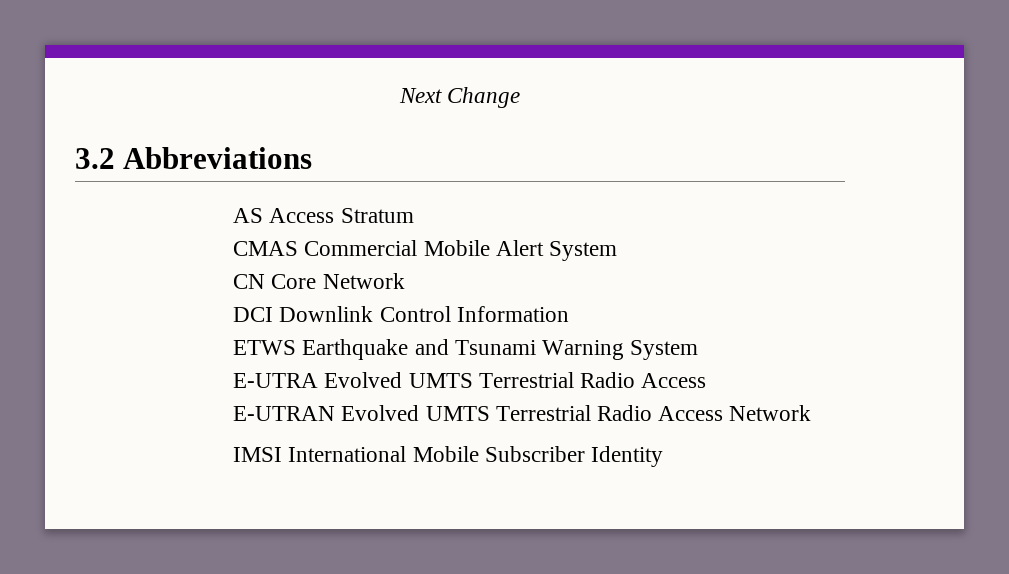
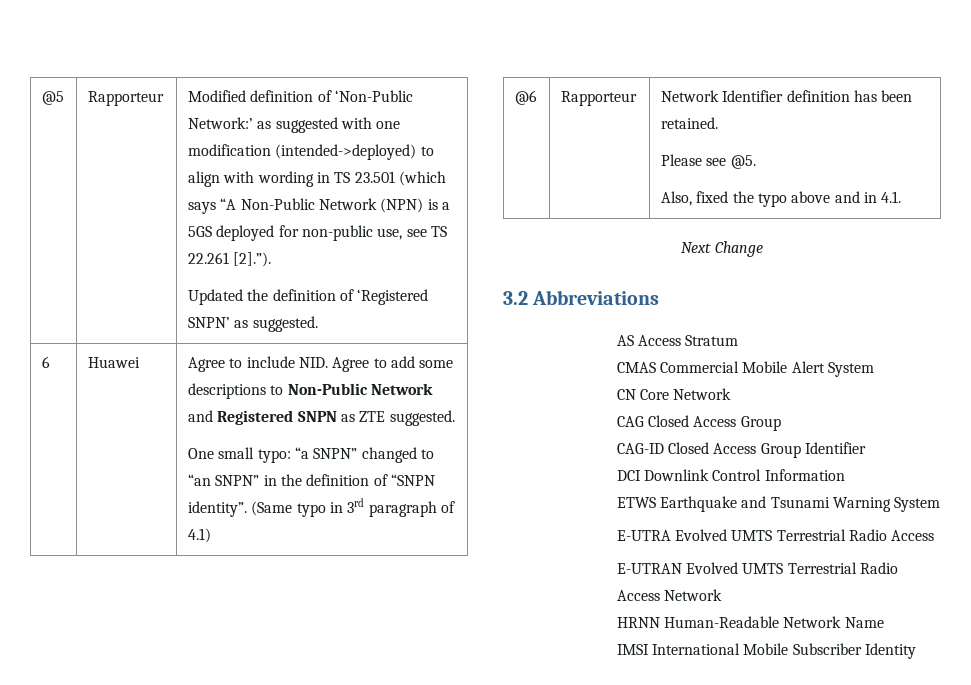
(398, 95) none -> [41,91,64,105] [87,91,164,106] [187,90,413,102] [187,117,401,133] [187,144,434,160] [187,171,446,187] [187,198,450,214] [187,225,447,241] [187,252,272,267] [187,289,429,305] [187,316,318,332] [41,356,50,368] [87,357,140,368] [187,356,454,372] [187,383,433,399] [187,410,455,426] [187,447,434,463] [187,474,435,486] [187,498,455,517] [187,528,211,543] [514,90,537,105] [560,91,637,106] [660,90,913,102] [660,117,718,129] [660,154,756,169] [660,191,902,207] @5 | Rapporteur | Modified definition of ‘Non-Public Network:’ as suggested with one modification (intended->deployed) to align with wording in TS 23.501 (which says “A Non-Public Network (NPN) is a 5GS deployed for non-public use, see TS 22.261 [2].”). // Updated the definition of ‘Registered SNPN’ as suggested. // 6 | Huawei | Agree to include NID. Agree to add some descriptions to Non-Public Network and Registered SNPN as ZTE suggested. // One small typo: “a SNPN” changed to “an SNPN” in the definition of “SNPN identity”. (Same typo in 3rd paragraph of 4.1) // @6 | Rapporteur | Network Identifier definition has been retained. // Please see @5. // Also, fixed the typo above and in 4.1. //
(405, 281) none -> [616,415,781,431] [616,442,866,458] // CAG Closed Access Group // CAG-ID Closed Access Group Identifier
(812, 413) none -> [616,616,884,628] // HRNN Human-Readable Network Name

